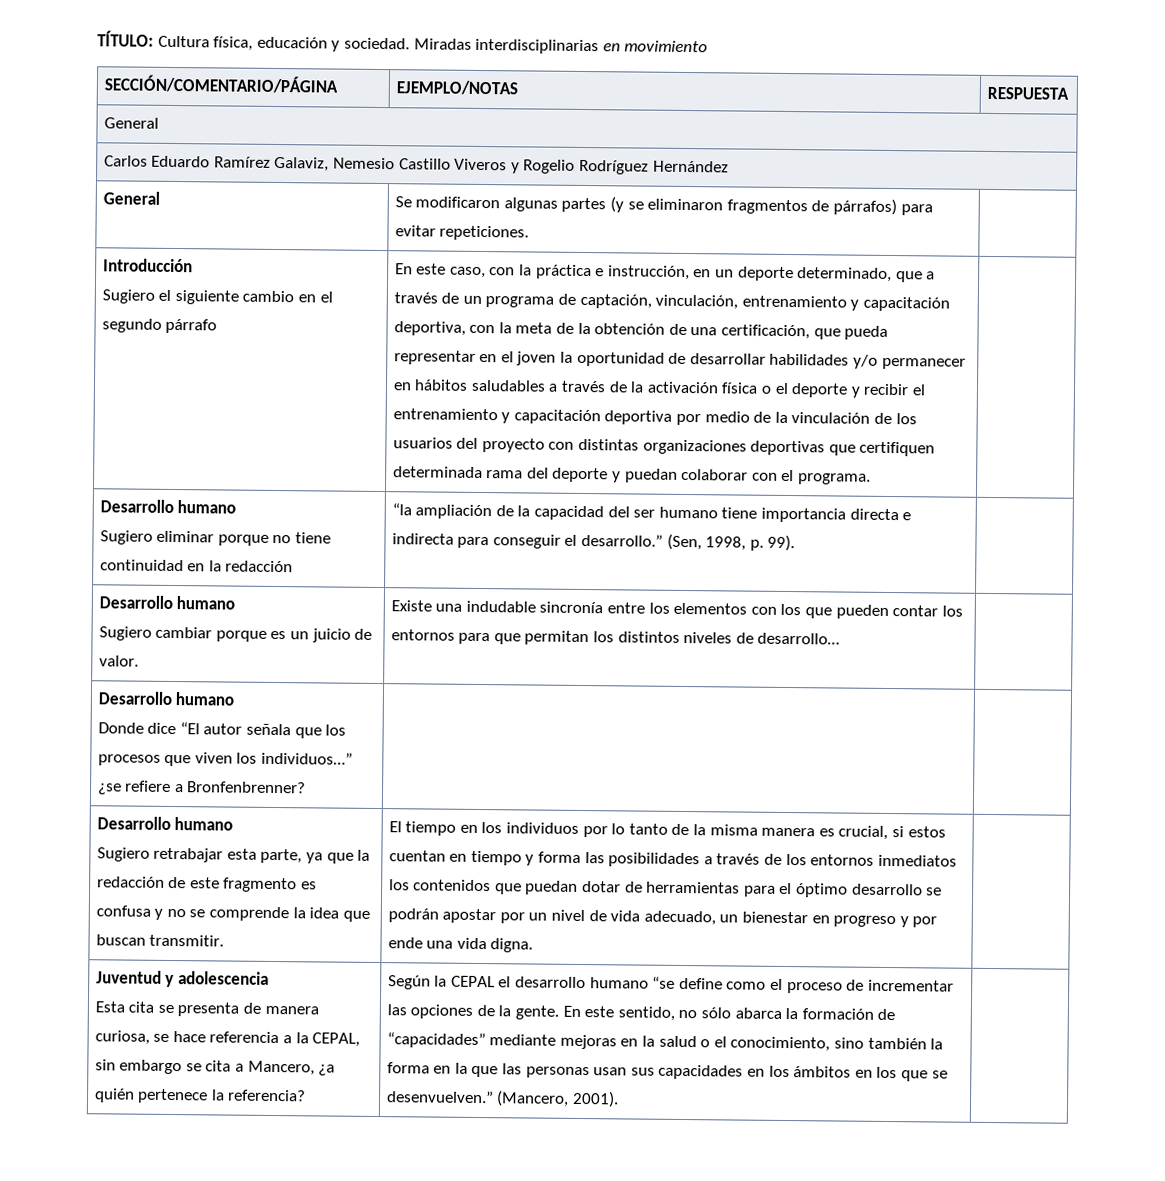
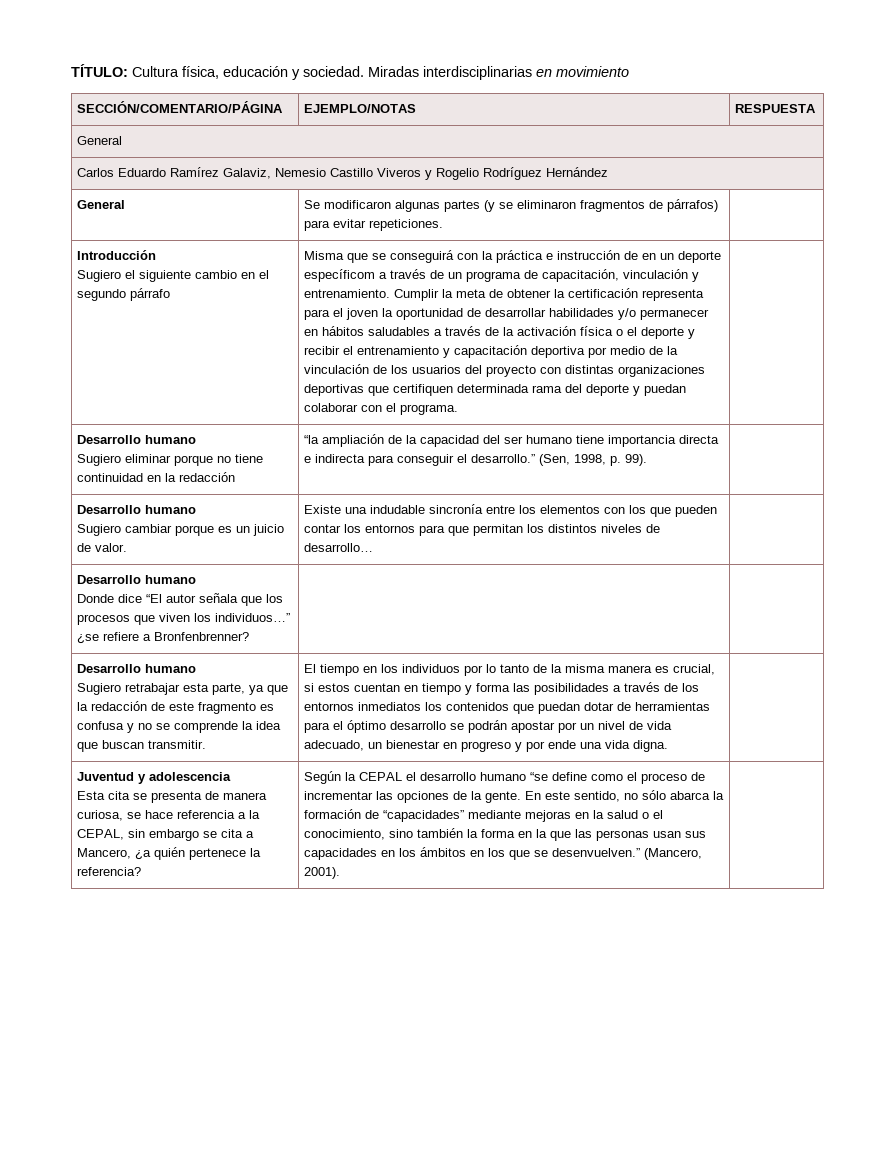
[394,263,486,279] En este caso, -> [304,250,455,263] Misma que se conseguirá
[607,265,690,281] instrucción, -> [557,250,639,260] instrucción de
[797,267,923,283] determinado, que -> [304,269,376,282] específicom
[579,293,950,312] [393,321,889,340] [393,350,498,365] captación, vinculación, entrenamiento y capacitación deportiva, con la meta de la obtención de una certificación, que pueda representar en -> [542,269,700,282] [304,288,705,301] [304,309,331,320] capacitación, vinculación y entrenamiento. Cumplir la meta de obtener la certificación representa para

